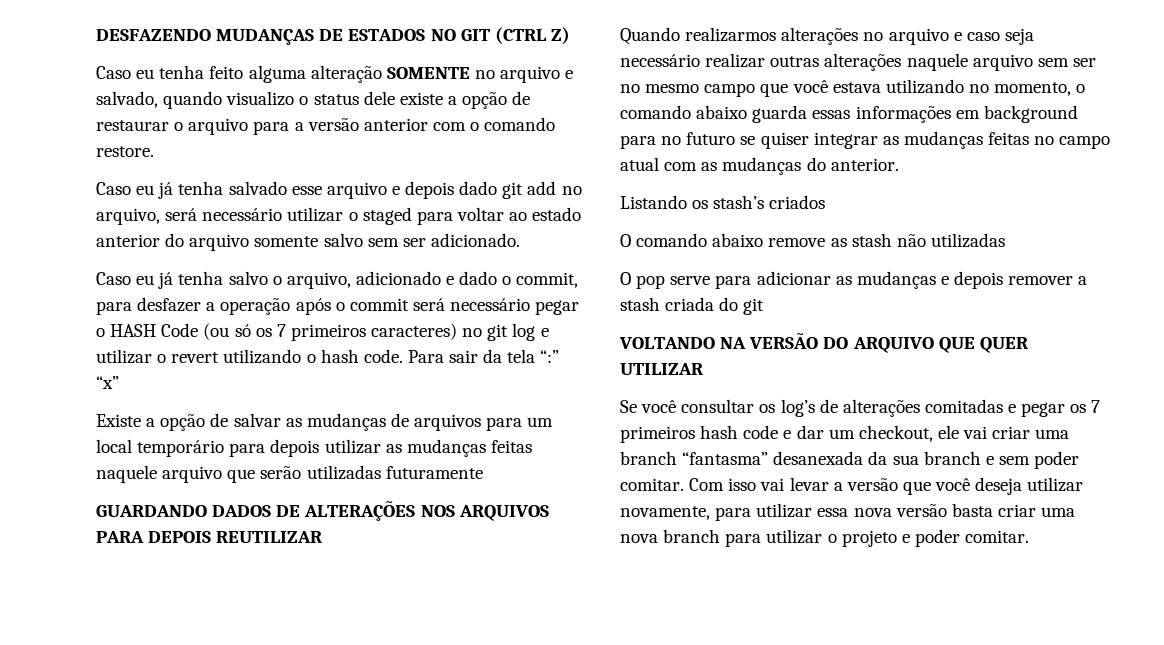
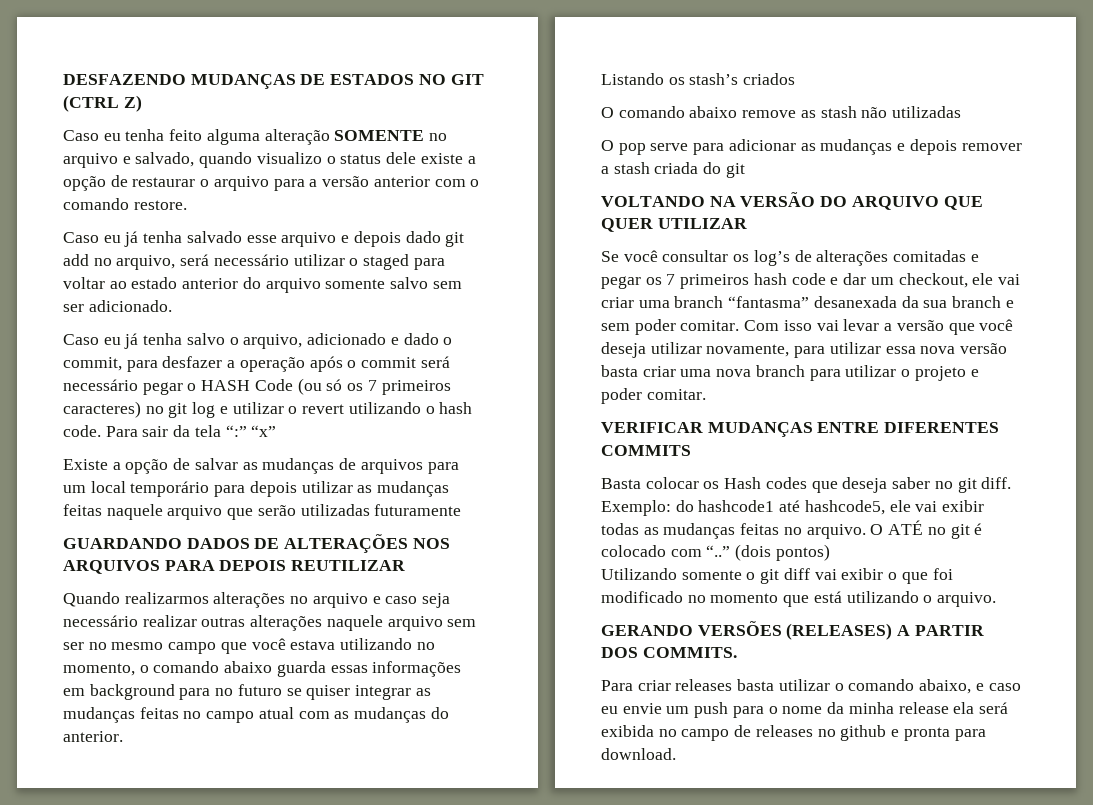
(1030, 536) none -> [601,422,1000,437] [601,445,691,456] [601,477,1012,493] [601,500,985,516] [601,520,983,539] [601,544,830,561] [601,568,953,584] [601,591,997,607] [601,621,984,640] [601,647,737,658] [601,679,1021,694] [601,702,1008,718] [601,725,986,741] [601,748,676,760] // VERIFICAR MUDANÇAS ENTRE DIFERENTES COMMITS // Basta colocar os Hash codes que deseja saber no git diff. Exemplo: do hashcode1 até hashcode5, ele vai exibir todas as mudanças feitas no arquivo. O ATÉ no git é colocado com “..” (dois pontos) // Utilizando somente o git diff vai exibir o que foi modificado no momento que está utilizando o arquivo. // GERANDO VERSÕES (RELEASES) A PARTIR DOS COMMITS. // Para criar releases basta utilizar o comando abaixo, e caso eu envie um push para o nome da minha release ela será exibida no campo de releases no github e pronta para download.

